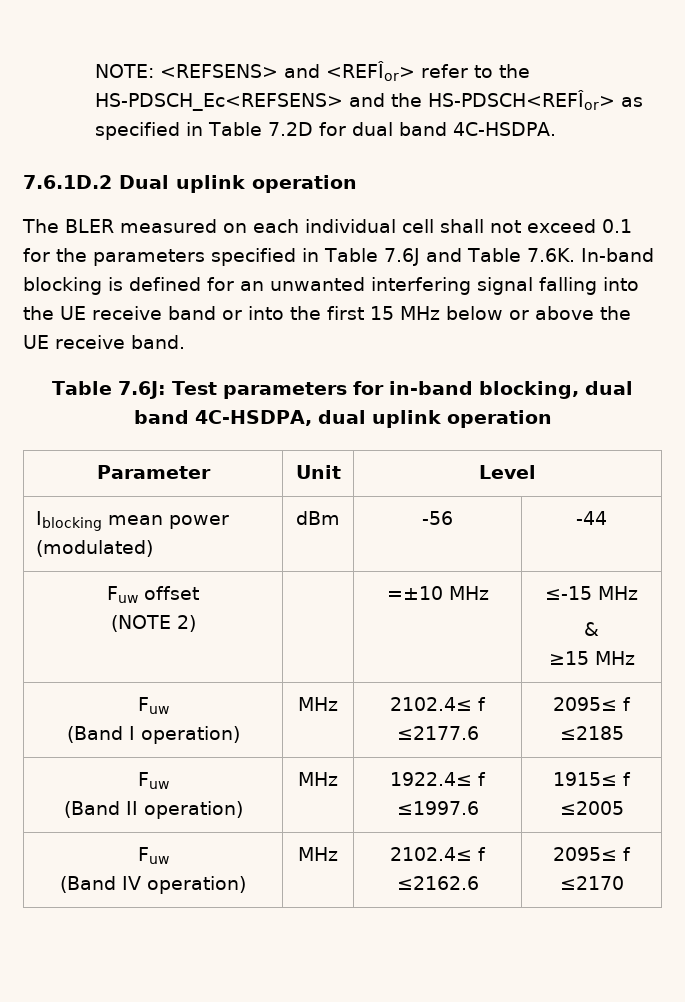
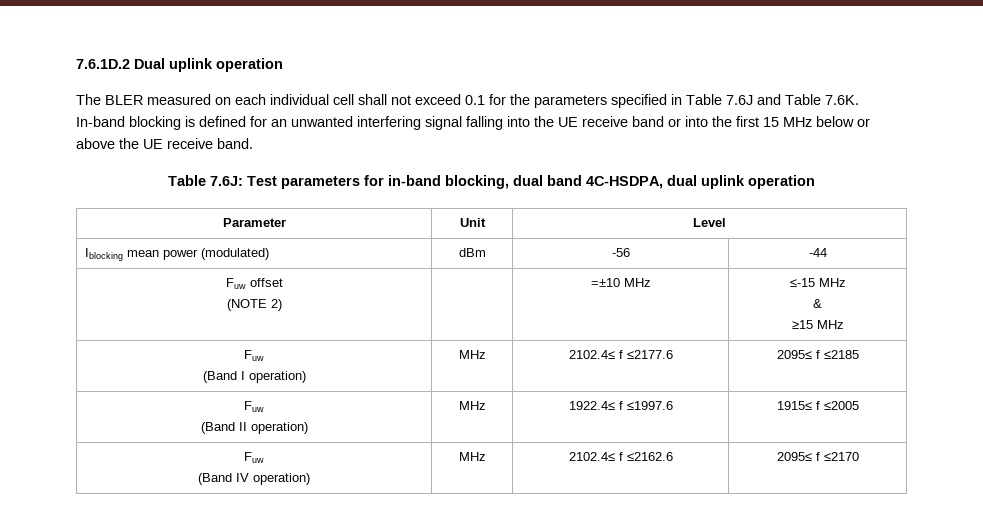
[95,61,531,81] [95,90,644,111] [95,122,557,140] NOTE: <REFSENS> and <REFÎor> refer to the HS-PDSCH_Ec<REFSENS> and the HS-PDSCH<REFÎor> as specified in Table 7.2D for dual band 4C-HSDPA. // -> (76, 64) none

